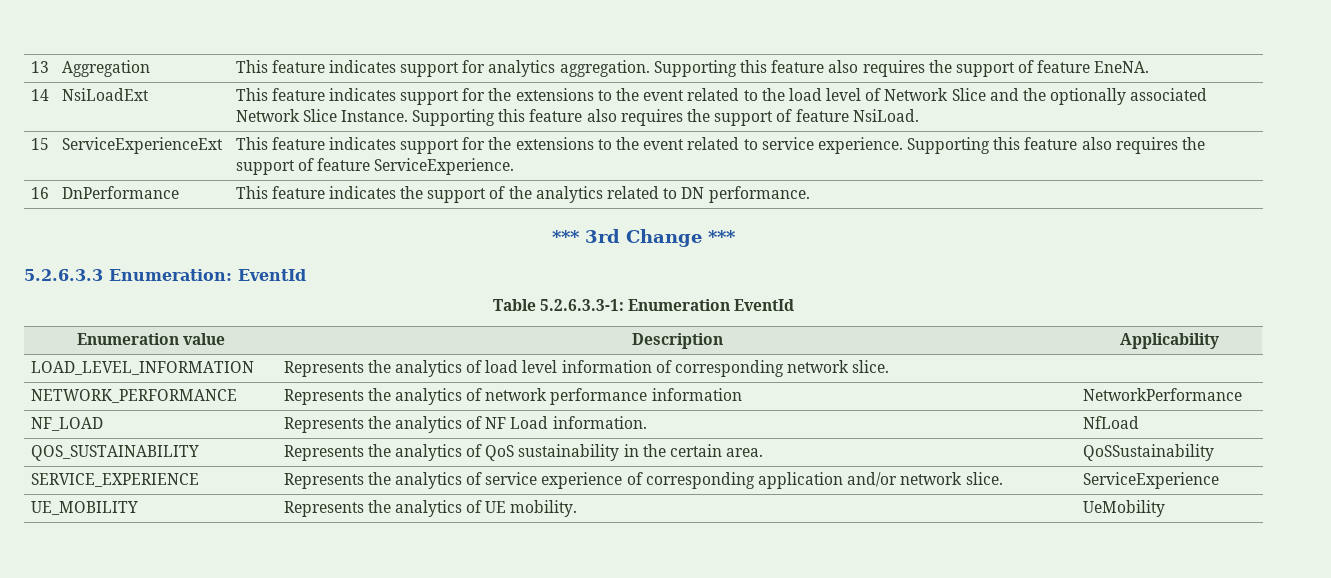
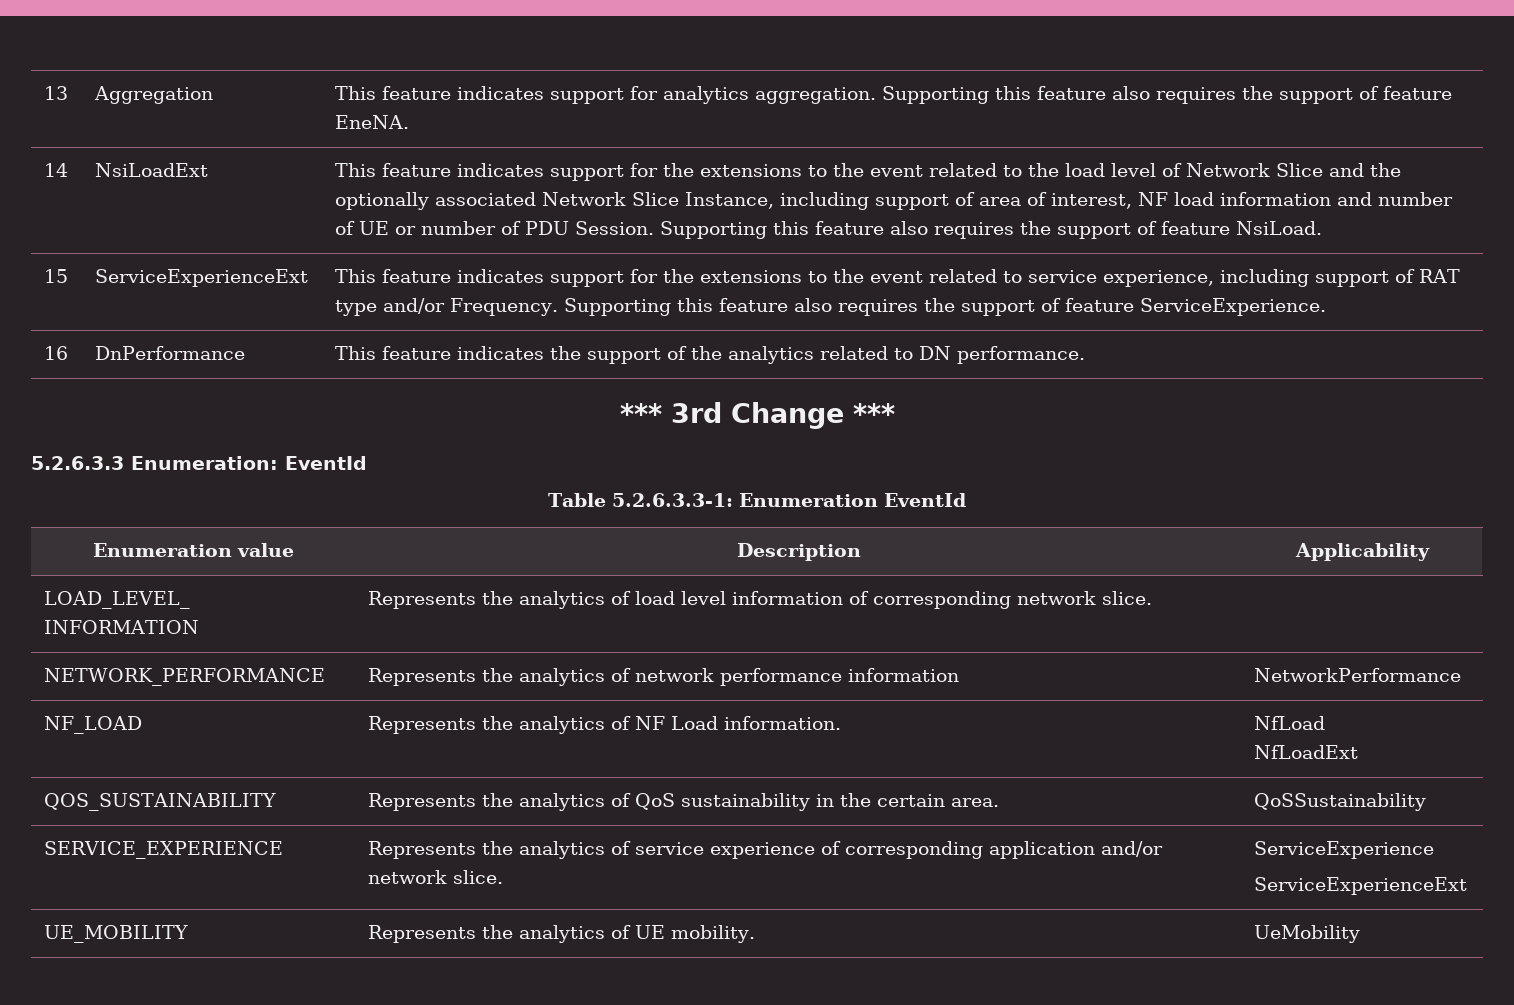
[340,110,408,122] Instance. -> [685,192,1454,210] [335,221,655,235] Instance, including support of area of interest, NF load information and number of UE or number of PDU Session.
[817,137,903,154] experience. -> [1103,269,1461,287] [335,298,559,316] experience, including support of RAT type and/or Frequency.
(1139, 422) none -> [1254,745,1359,759] // NfLoadExt
(1219, 480) none -> [1254,877,1468,895] // ServiceExperienceExt

